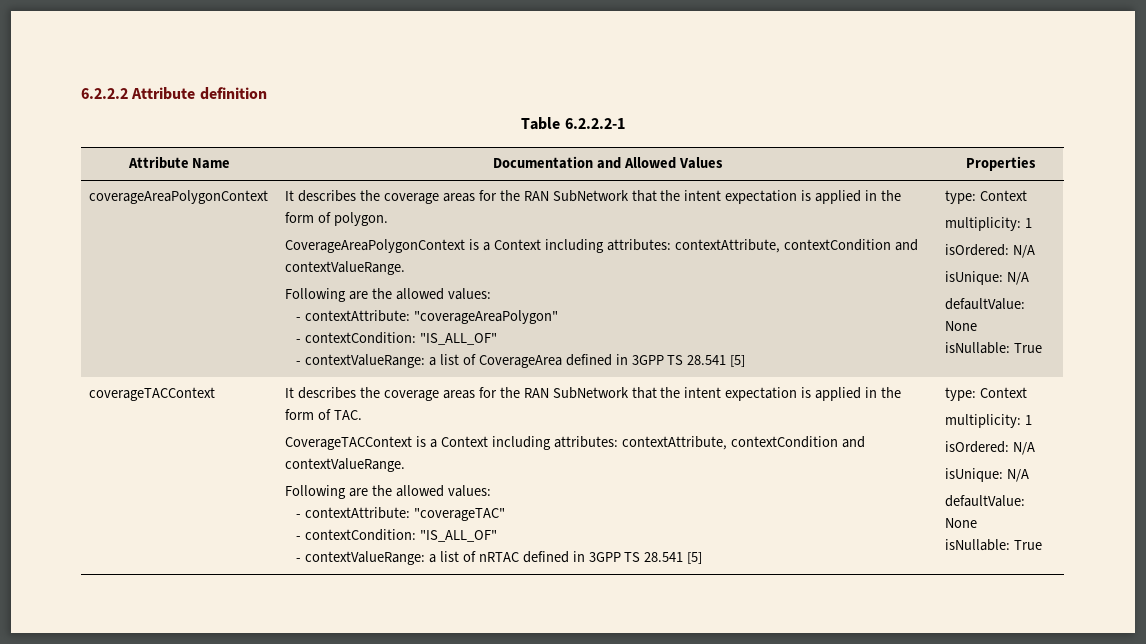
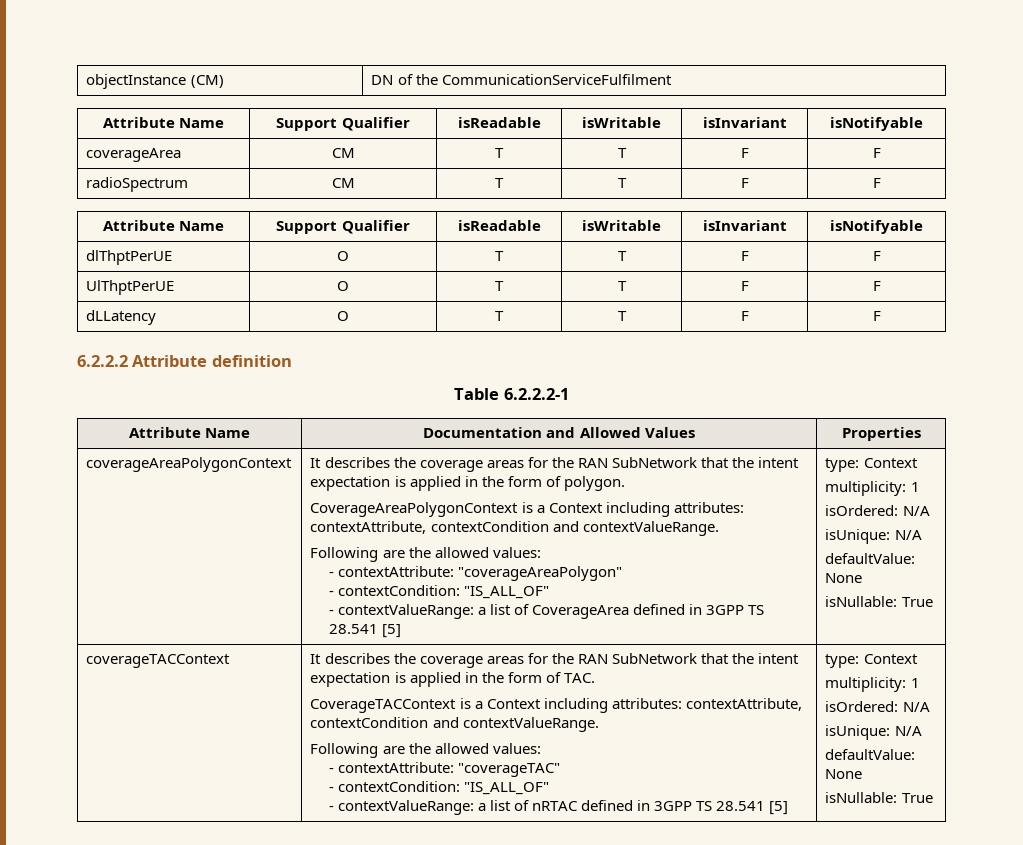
(81, 93) none -> [86,74,224,89] [371,74,672,85] [102,117,225,128] [276,117,410,131] [457,117,541,128] [582,117,661,128] [702,117,787,128] [830,117,923,131] [86,148,182,162] [331,148,355,158] [495,148,504,158] [617,148,627,158] [740,148,749,158] [872,148,881,158] [86,177,189,192] [331,178,355,188] [495,178,504,188] [617,178,627,188] [740,178,749,188] [872,178,881,188] [102,220,225,231] [276,220,410,234] [457,220,541,231] [582,220,661,231] [702,220,787,231] [830,220,923,234] [86,250,173,265] [337,251,349,261] [495,251,504,261] [617,251,627,261] [740,251,749,261] [872,251,881,261] [86,280,175,295] [337,281,349,291] [495,281,504,291] [617,281,627,291] [740,281,749,291] [872,281,881,291] [86,310,157,325] [337,311,349,321] [495,311,504,321] [617,311,627,321] [740,311,749,321] [872,311,881,321] objectInstance (CM) | DN of the CommunicationServiceFulfilment // Attribute Name | Support Qualifier | isReadable | isWritable | isInvariant | isNotifyable // coverageArea | CM | T | T | F | F // radioSpectrum | CM | T | T | F | F // Attribute Name | Support Qualifier | isReadable | isWritable | isInvariant | isNotifyable // dlThptPerUE | O | T | T | F | F // UlThptPerUE | O | T | T | F | F // dLLatency | O | T | T | F | F //

